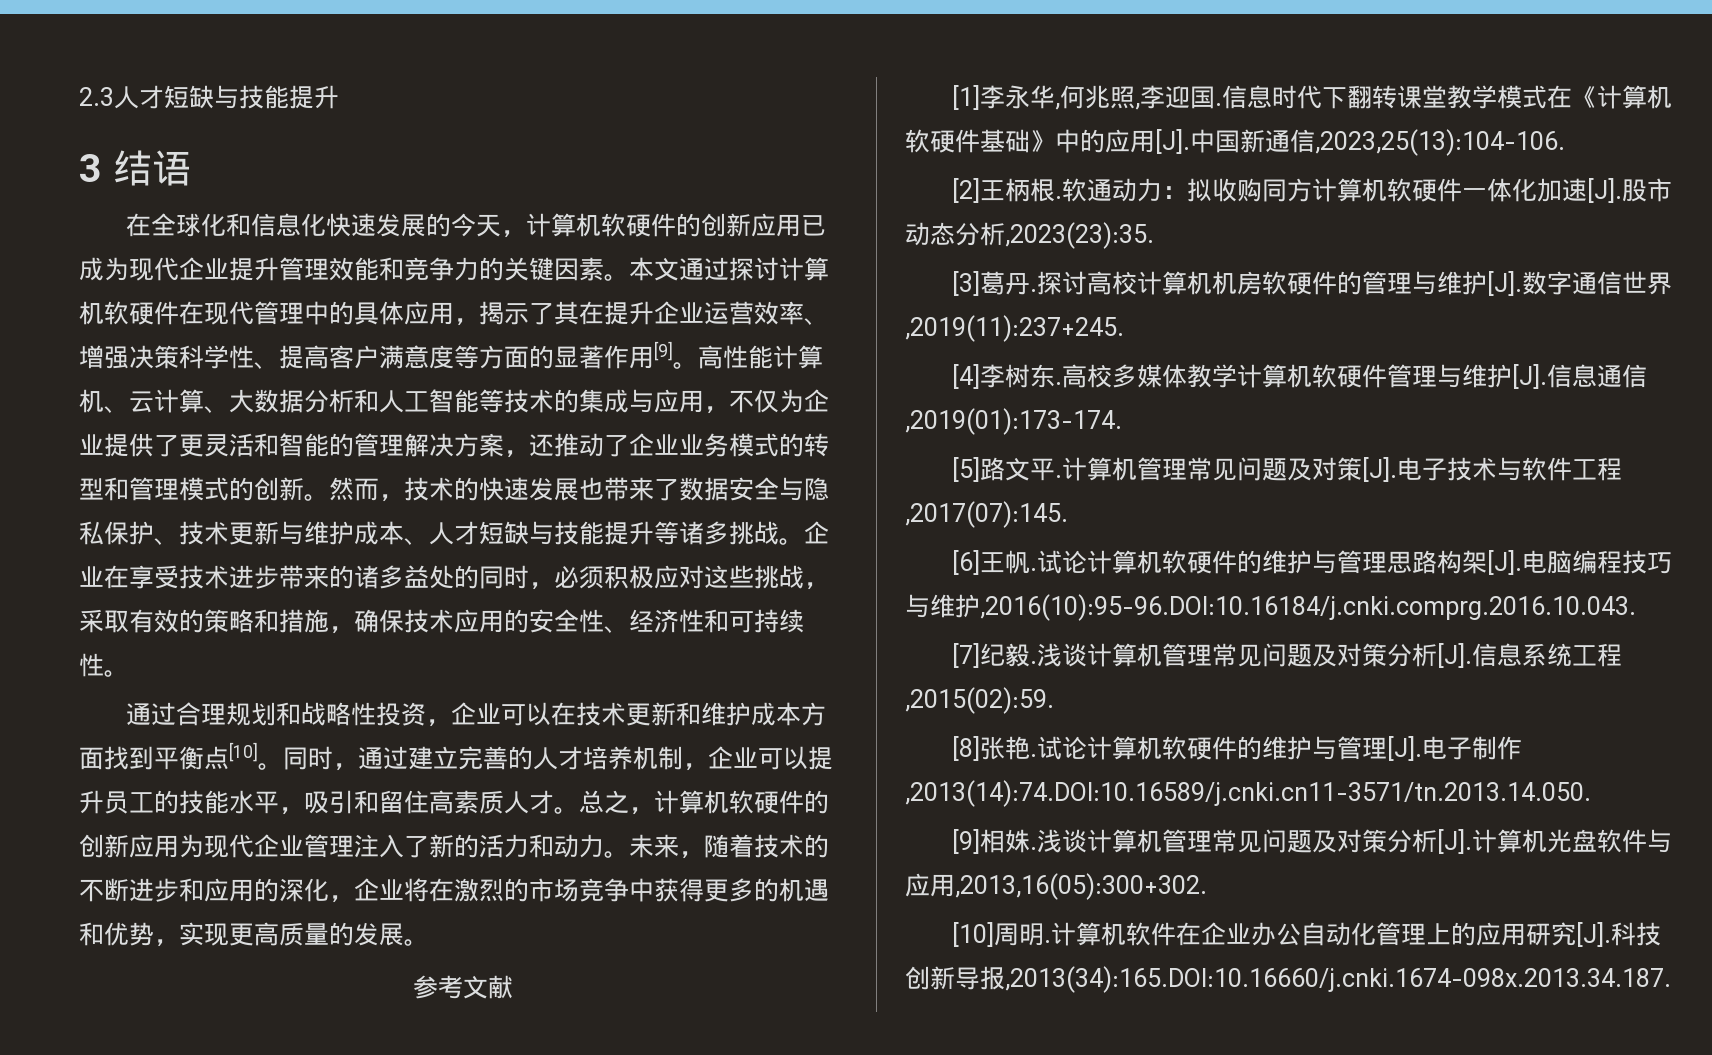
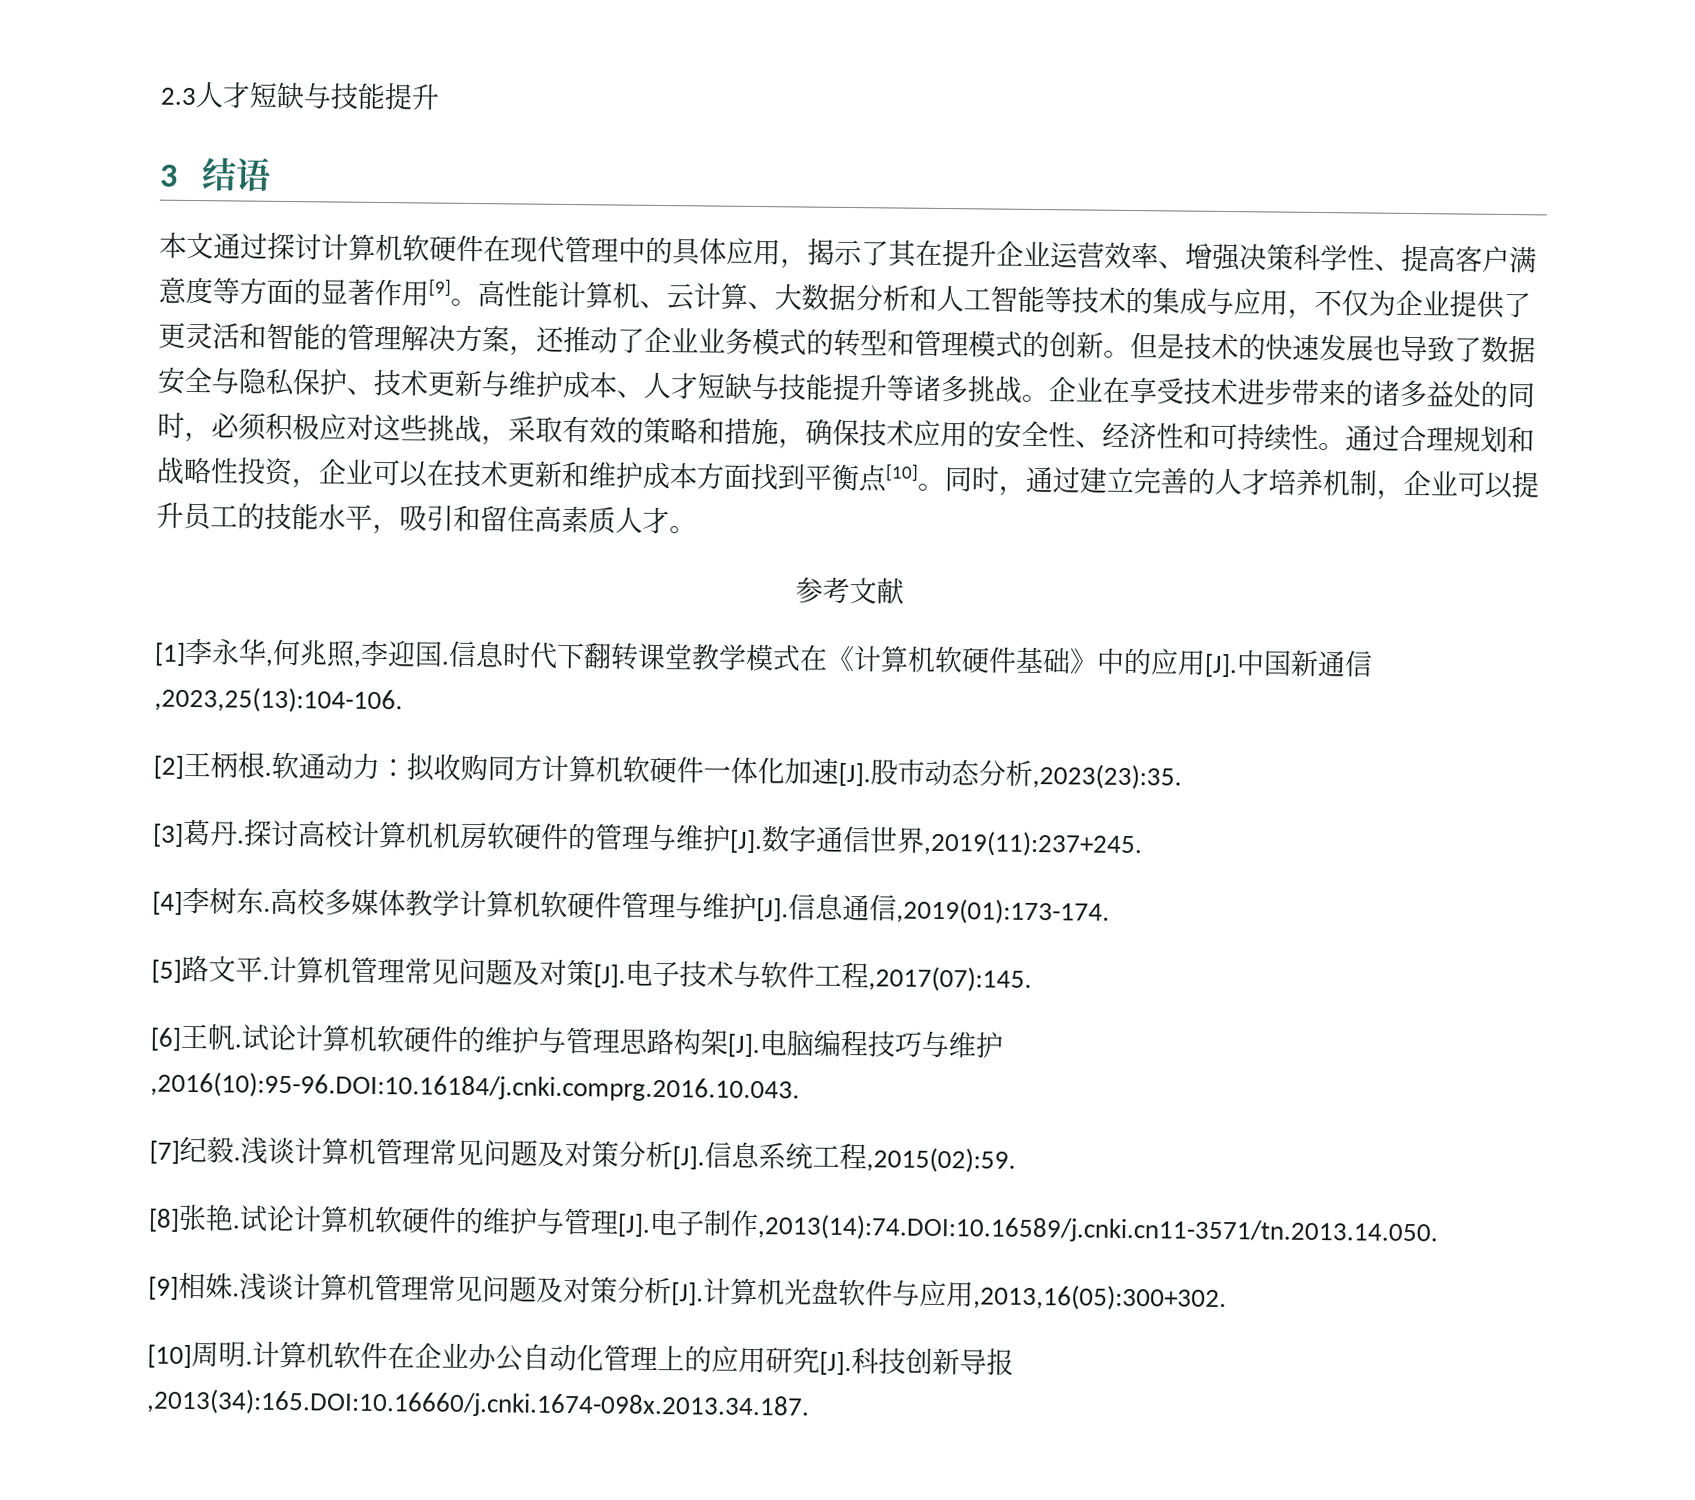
[125,213,826,238] [79,257,629,281] 在全球化和信息化快速发展的今天，计算机软硬件的创新应用已成为现代企业提升管理效能和竞争力的关键因素。 -> (272, 174) none
[329,477,404,502] 然而， -> [1130,331,1185,360] 但是
[604,477,654,501] 带来 -> [1400,335,1455,363] 导致
(129, 673) // -> (1346, 446) none
[579,790,829,815] [79,834,829,859] [79,878,829,903] [79,922,429,947] 总之，计算机软硬件的创新应用为现代企业管理注入了新的活力和动力。未来，随着技术的不断进步和应用的深化，企业将在激烈的市场竞争中获得更多的机遇和优势，实现更高质量的发展。 -> (697, 530) none

